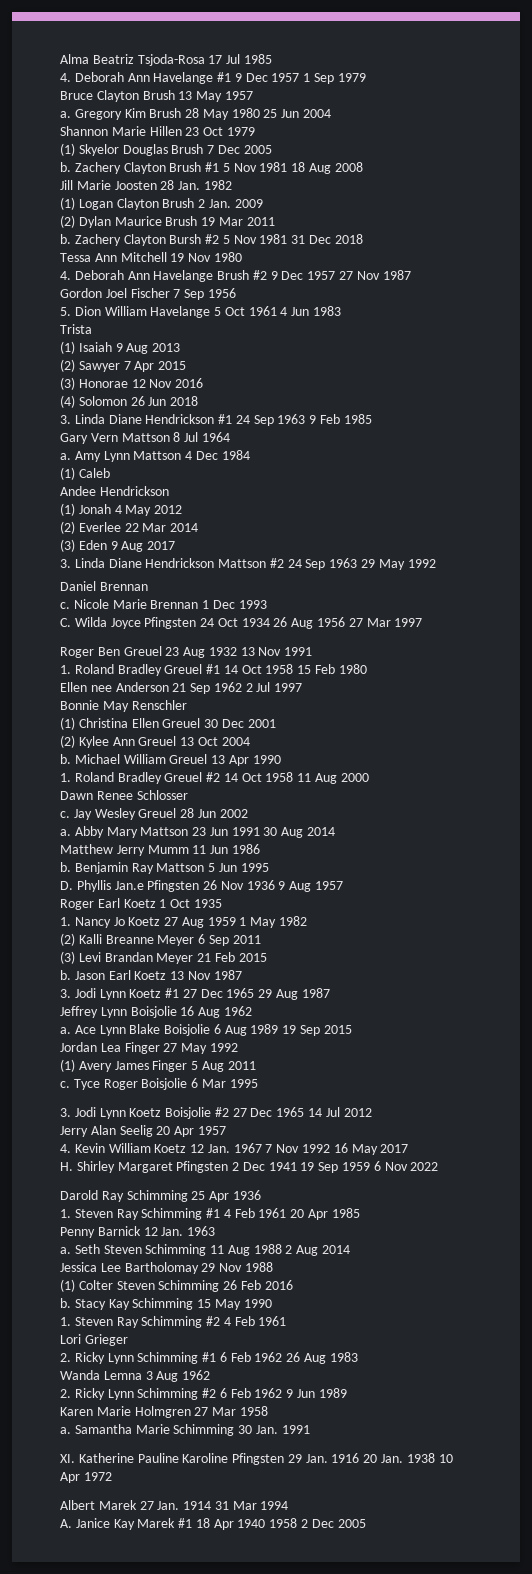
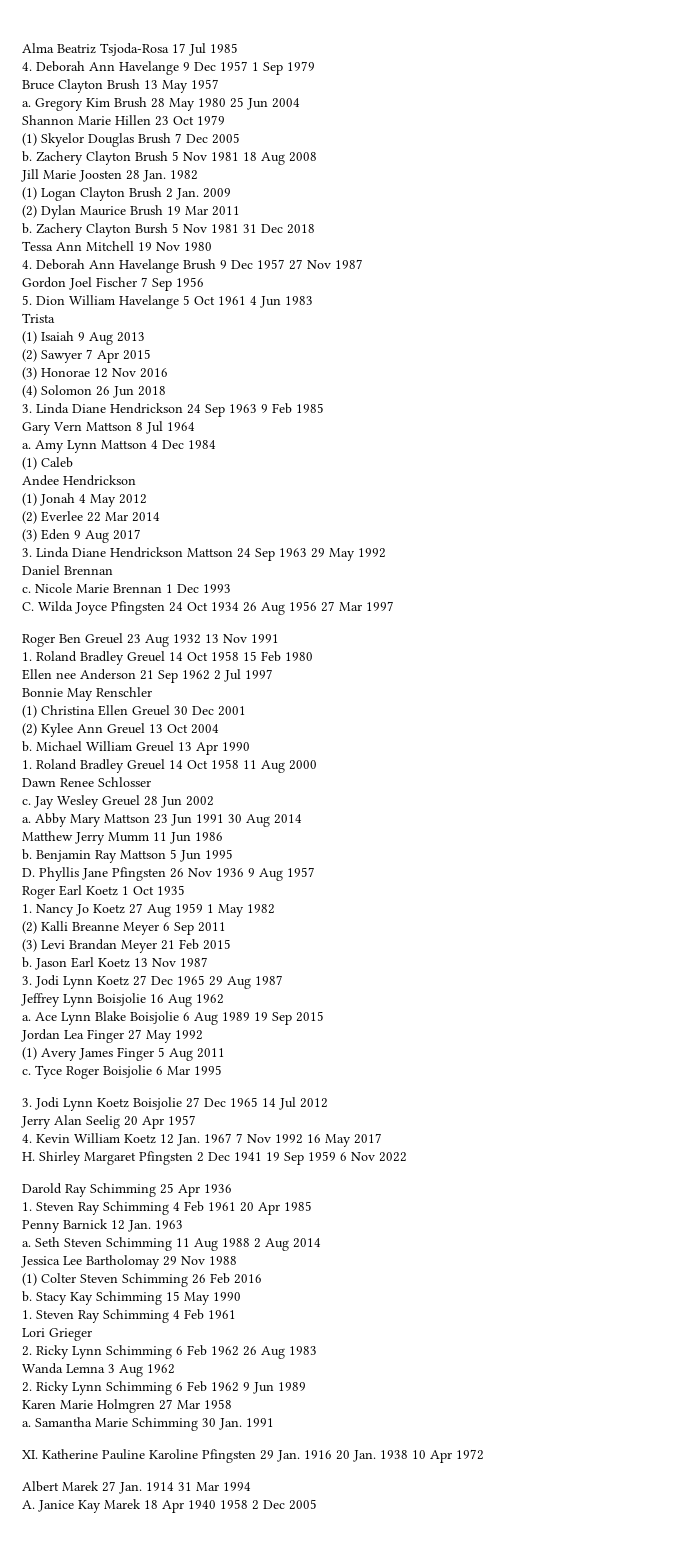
[217,72,232,82] #1 -> (179, 68) none
[205,162,220,172] #1 -> (168, 156) none
[205,234,220,244] #2 -> (168, 228) none
[252,270,267,280] #2 -> (216, 264) none
[218,414,233,424] #1 -> (183, 408) none
[269,558,284,568] #2 -> (233, 552) none
[206,664,221,674] #1 -> (165, 656) none
[206,772,221,782] #2 -> (165, 764) none
[114,881,144,890] Jan.e -> [82,868,108,880] Jane
[165,988,180,998] #1 -> (129, 981) none
[214,1107,229,1117] #2 -> (182, 1103) none
[206,1208,221,1218] #1 -> (169, 1208) none
[206,1316,221,1326] #2 -> (169, 1316) none
[202,1352,217,1362] #1 -> (172, 1352) none
[202,1388,217,1398] #2 -> (172, 1388) none
[178,1518,193,1528] #1 -> (141, 1504) none

